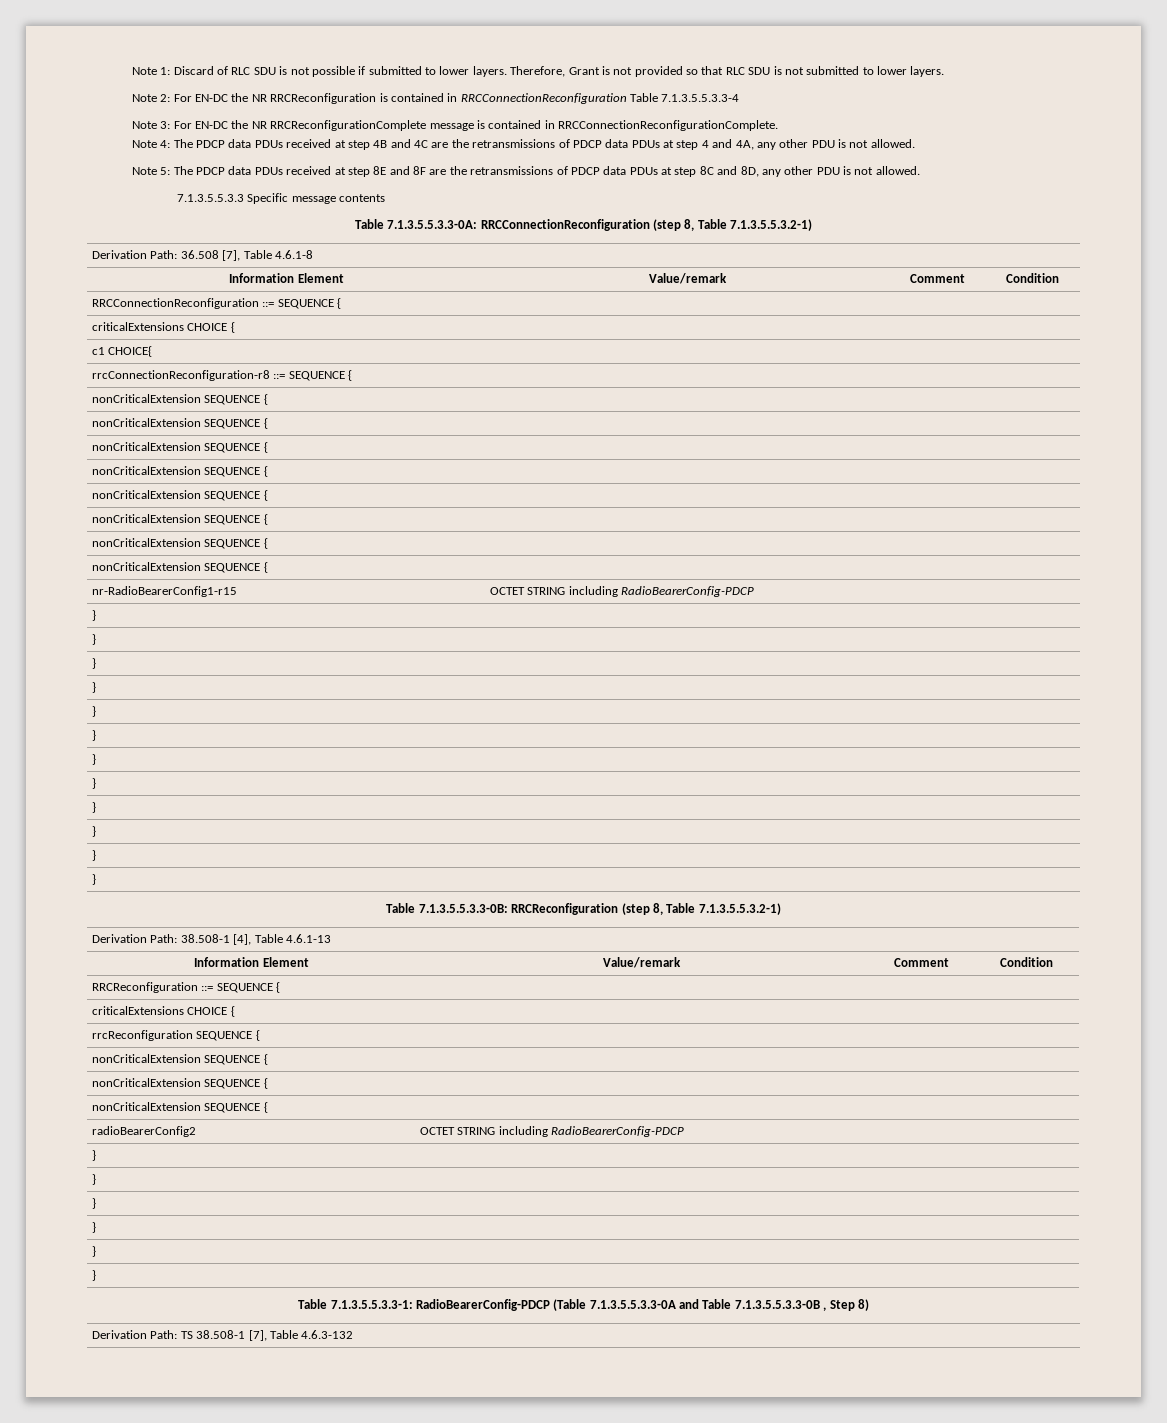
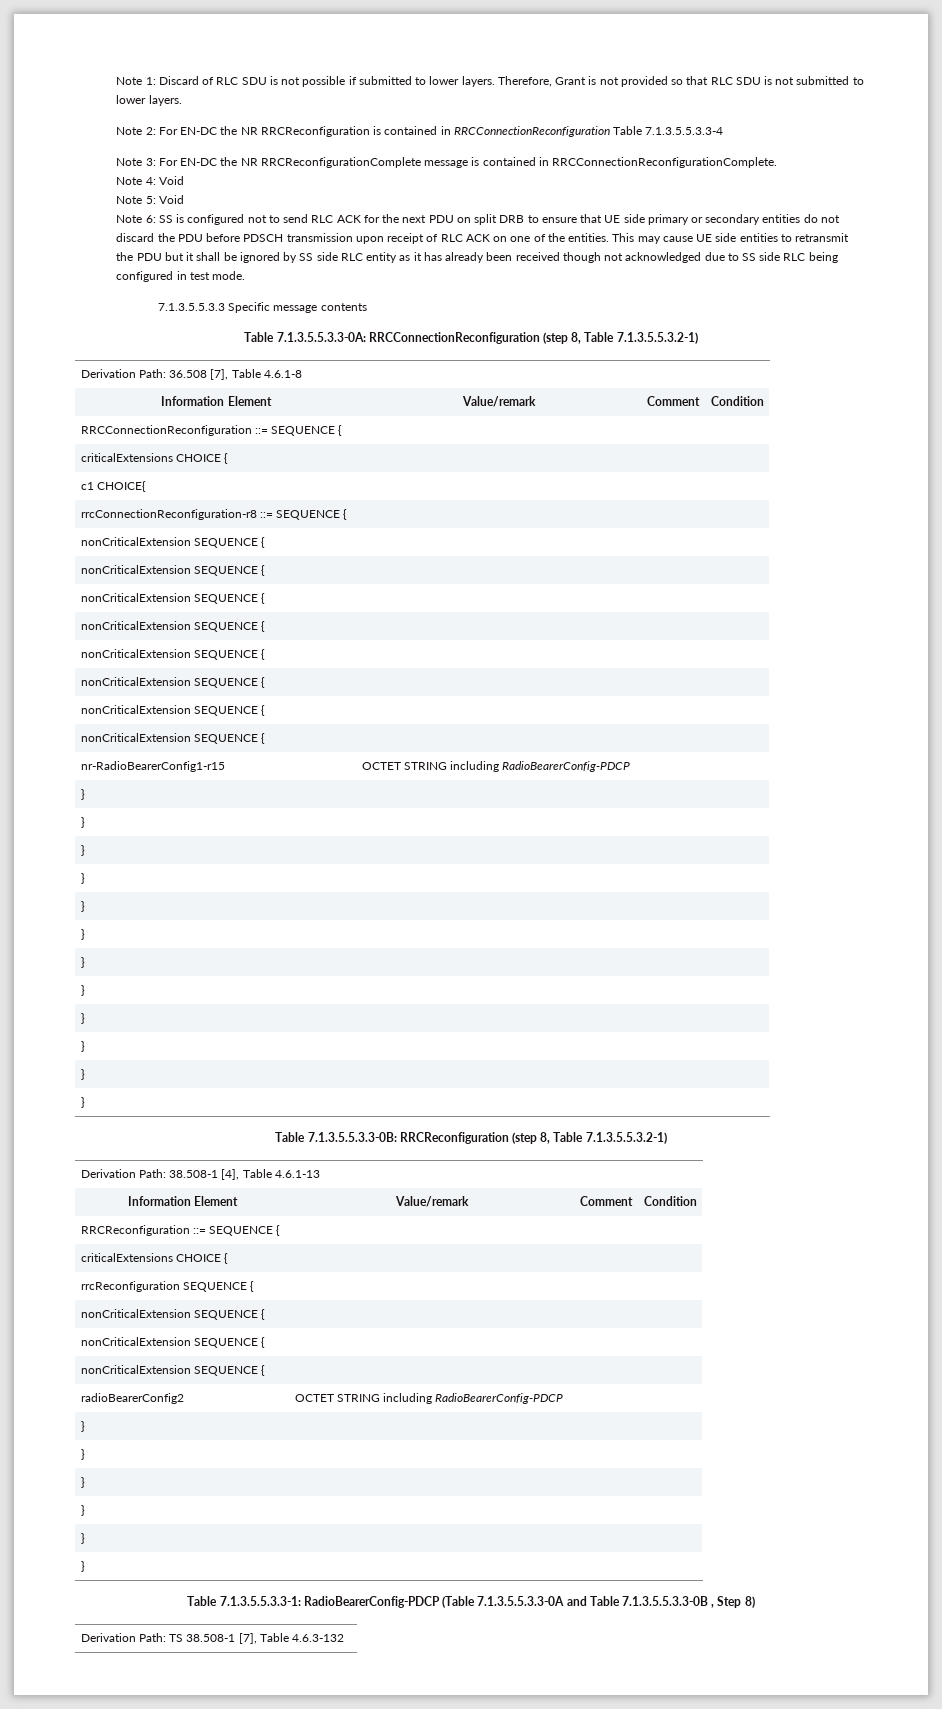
[173,139,915,150] [131,166,920,177] The PDCP data PDUs received at step 4B and 4C are the retransmissions of PDCP data PDUs at step 4 and 4A, any other PDU is not allowed. // Note 5: The PDCP data PDUs received at step 8E and 8F are the retransmissions of PDCP data PDUs at step 8C and 8D, any other PDU is not allowed. -> [158,176,184,185] [116,195,184,204] [116,214,840,225] [116,233,849,244] [116,252,838,263] [116,271,246,282] Void // Note 5: Void // Note 6: SS is configured not to send RLC ACK for the next PDU on split DRB to ensure that UE side primary or secondary entities do not discard the PDU before PDSCH transmission upon receipt of RLC ACK on one of the entities. This may cause UE side entities to retransmit the PDU but it shall be ignored by SS side RLC entity as it has already been received though not acknowledged due to SS side RLC being configured in test mode.

